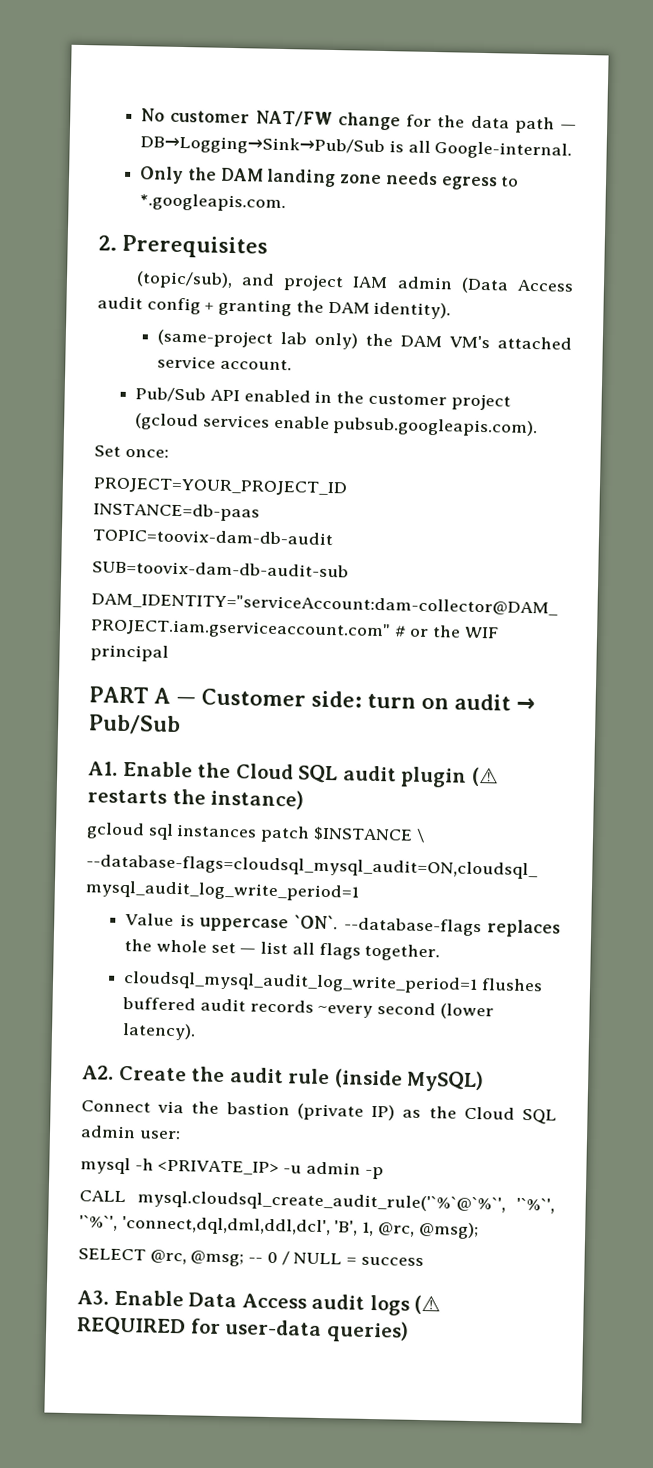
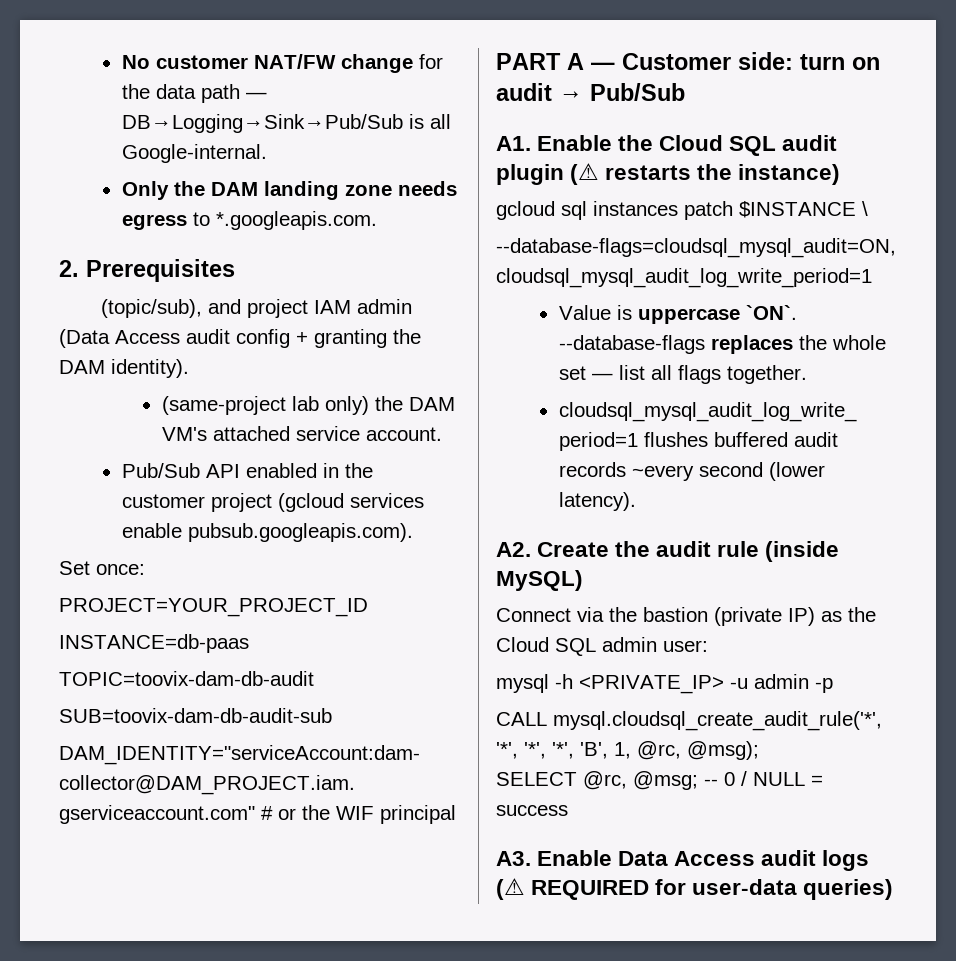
[136,1190,555,1214] [79,1215,331,1237] mysql.cloudsql_create_audit_rule('`%`@`%`', '`%`', '`%`', 'connect,dql,dml,ddl,dcl', -> [553,711,882,731] [496,742,574,759] mysql.cloudsql_create_audit_rule('*', '*', '*', '*',

